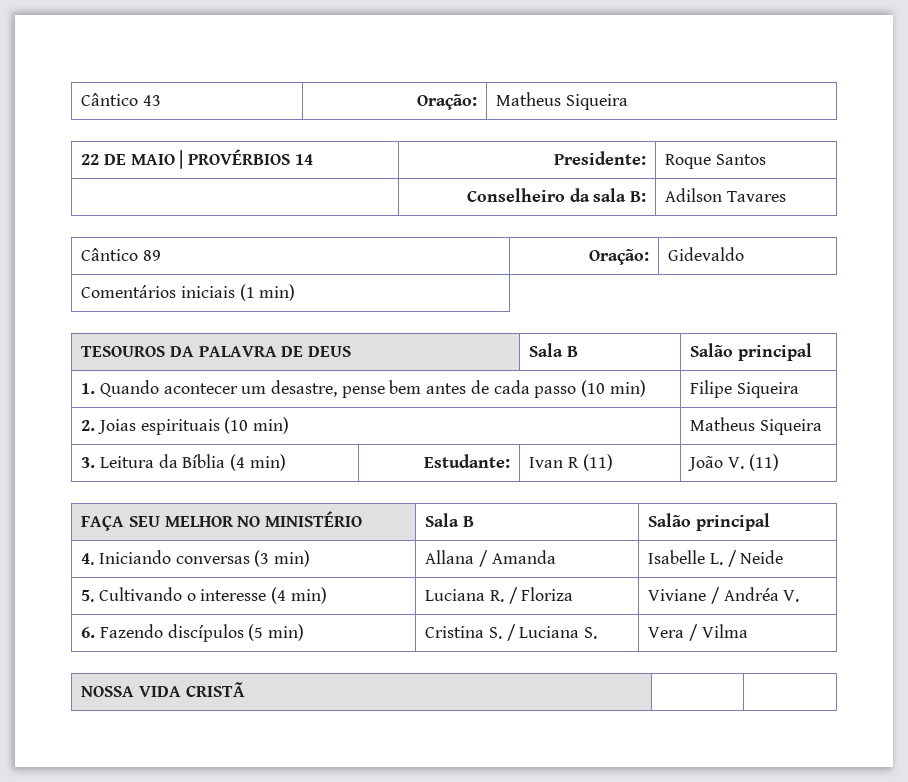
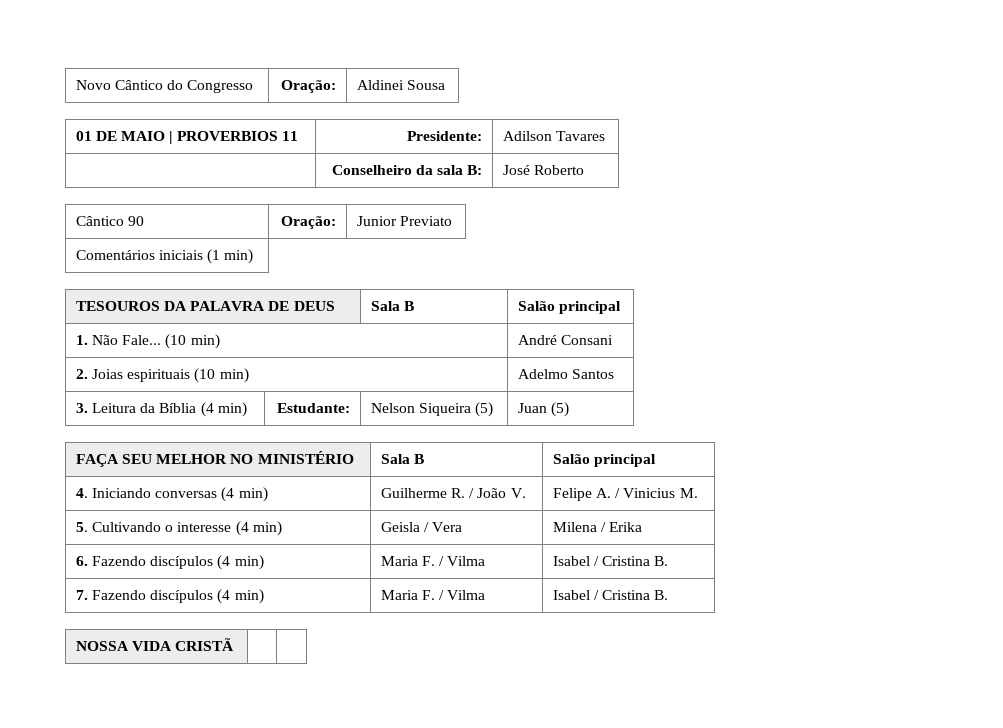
[81,93,161,106] [416,94,477,110] [496,92,628,110] [81,154,100,165] Cântico 43 | Oração: | Matheus Siqueira // 22 -> [75,80,254,93] [281,80,337,93] [356,80,445,90] [75,131,92,141] Novo Cântico do Congresso | Oração: | Aldinei Sousa // 01
[187,149,313,165] PROVÉRBIOS 14 -> [176,131,298,141] PROVERBIOS 11
[665,154,766,169] Roque Santos -> [502,131,605,141] Adilson Tavares
[665,188,786,202] [81,248,161,261] [588,249,649,265] [668,247,745,261] Adilson Tavares // Cântico 89 | Oração: | Gidevaldo -> [502,165,584,175] [75,216,144,226] [281,216,337,229] [356,216,452,226] José Roberto // Cântico 90 | Oração: | Junior Previato
[99,380,646,398] [690,380,799,398] Quando acontecer um desastre, pense bem antes de cada passo (10 min) | Filipe Siqueira -> [91,334,220,349] [517,335,613,345] Não Fale... (10 min) | André Consani
[690,417,822,435] Matheus Siqueira -> [517,369,614,379] Adelmo Santos
[529,454,613,471] [688,454,779,471] Ivan R (11) | João V. (11) -> [370,402,494,417] [517,402,569,417] Nelson Siqueira (5) | Juan (5)
[254,550,310,567] [425,550,556,567] [648,550,784,567] (3 min) | Allana / Amanda | Isabelle L. / Neide -> [221,487,268,502] [380,488,526,498] [552,488,698,501] (4 min) | Guilherme R. / João V. | Felipe A. / Vinicius M.
[425,587,574,604] [648,587,800,604] Luciana R. / Floriza | Viviane / Andréa V. -> [380,522,463,532] [552,522,643,532] Geisla / Vera | Milena / Erika
[248,624,304,641] [425,624,597,641] [648,624,748,641] (5 min) | Cristina S. / Luciana S. | Vera / Vilma -> [217,555,264,570] [380,556,486,566] [552,556,669,566] [75,589,264,604] [380,590,486,600] [552,590,669,600] (4 min) | Maria F. / Vilma | Isabel / Cristina B. // 7. Fazendo discípulos (4 min) | Maria F. / Vilma | Isabel / Cristina B.

